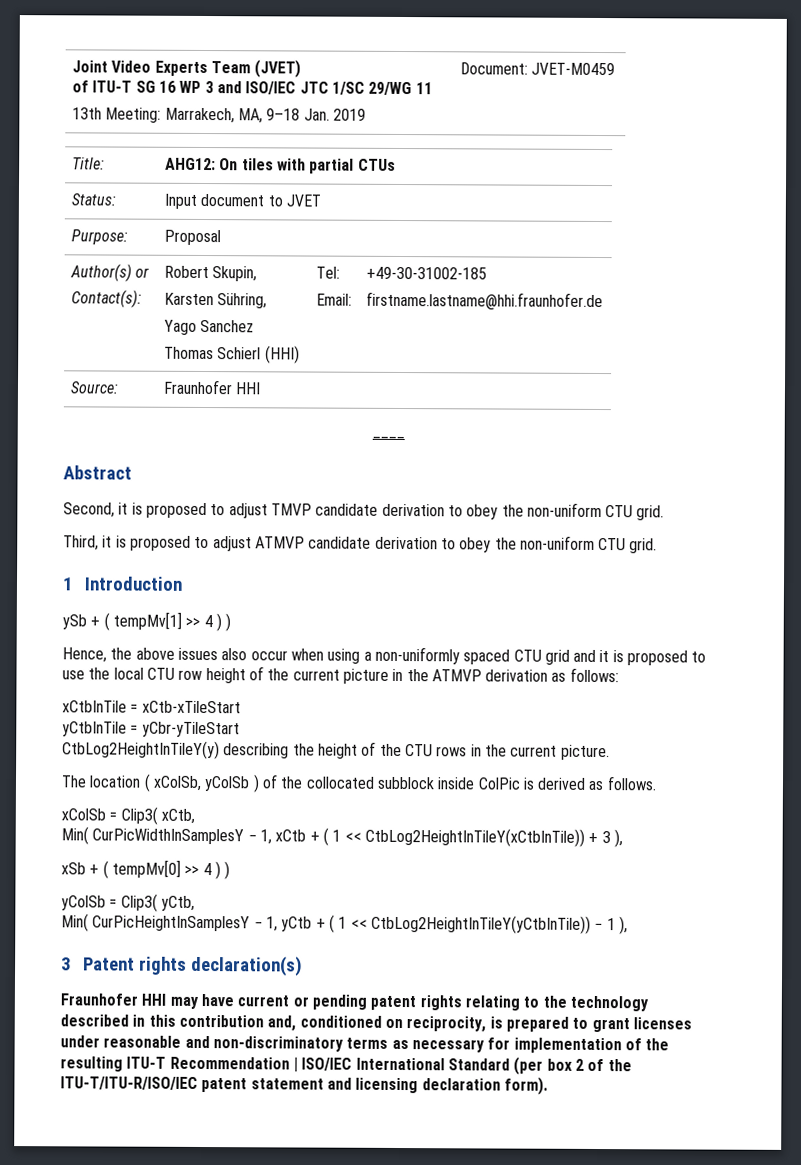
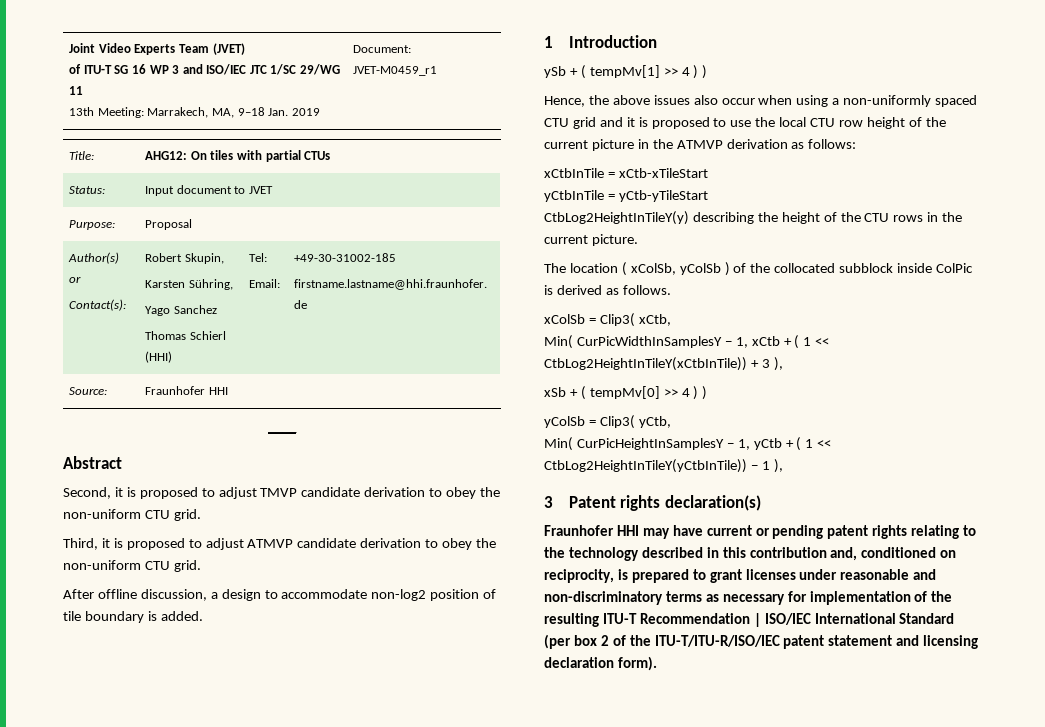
[531,62,616,76] JVET-M0459 -> [353,66,438,76] JVET-M0459_r1
(658, 546) none -> [63,589,497,601] [63,611,203,623] // After offline discussion, a design to accommodate non-log2 position of tile boundary is added.
[141,721,240,738] yCbr-yTileStart -> [618,190,708,202] yCtb-yTileStart

